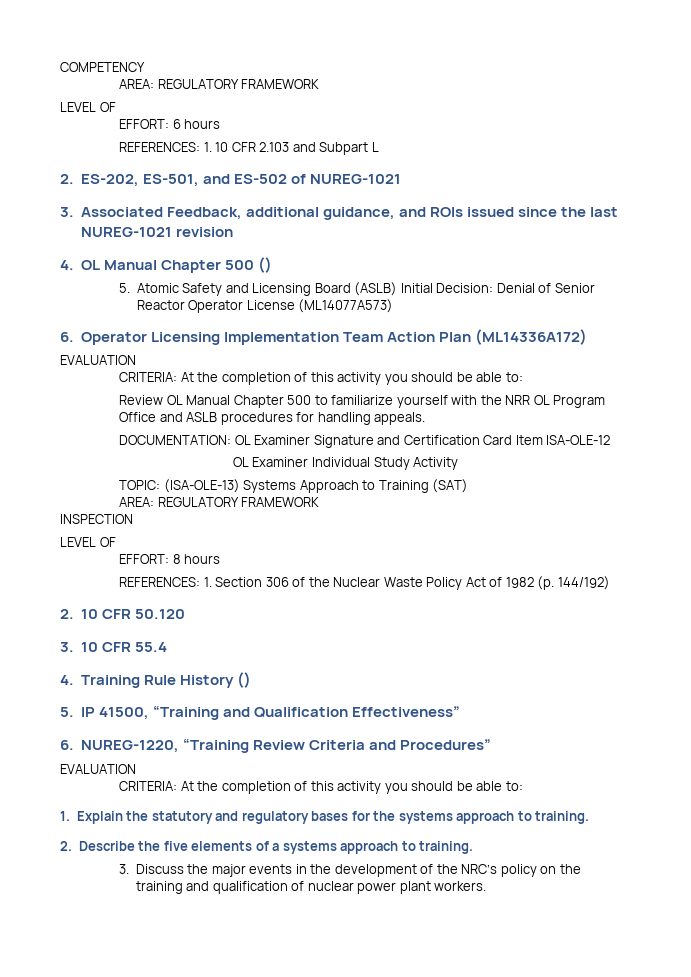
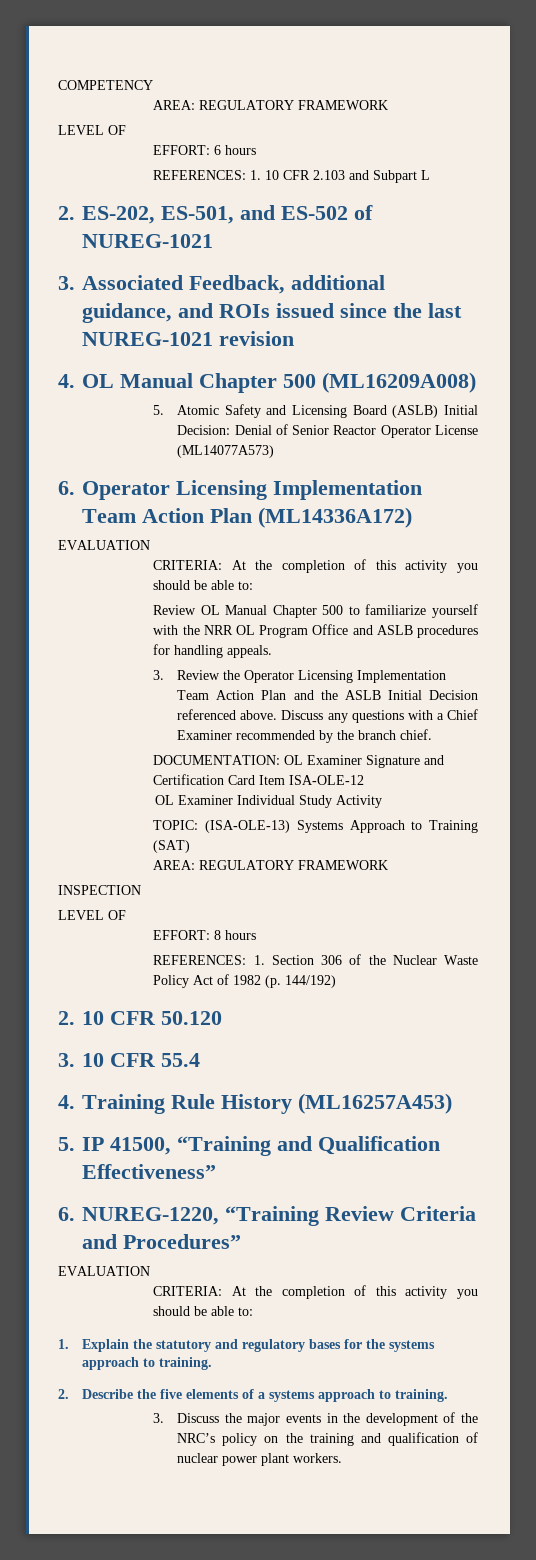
[257,257,272,273] () -> [322,372,476,393] (ML16209A008)
(426, 418) none -> [153,670,447,683] [177,690,478,700] [177,709,478,723] [177,729,433,743] // 3. Review the Operator Licensing Implementation Team Action Plan and the ASLB Initial Decision referenced above. Discuss any questions with a Chief Examiner recommended by the branch chief.
[236,672,251,688] () -> [298,1093,452,1114] (ML16257A453)

